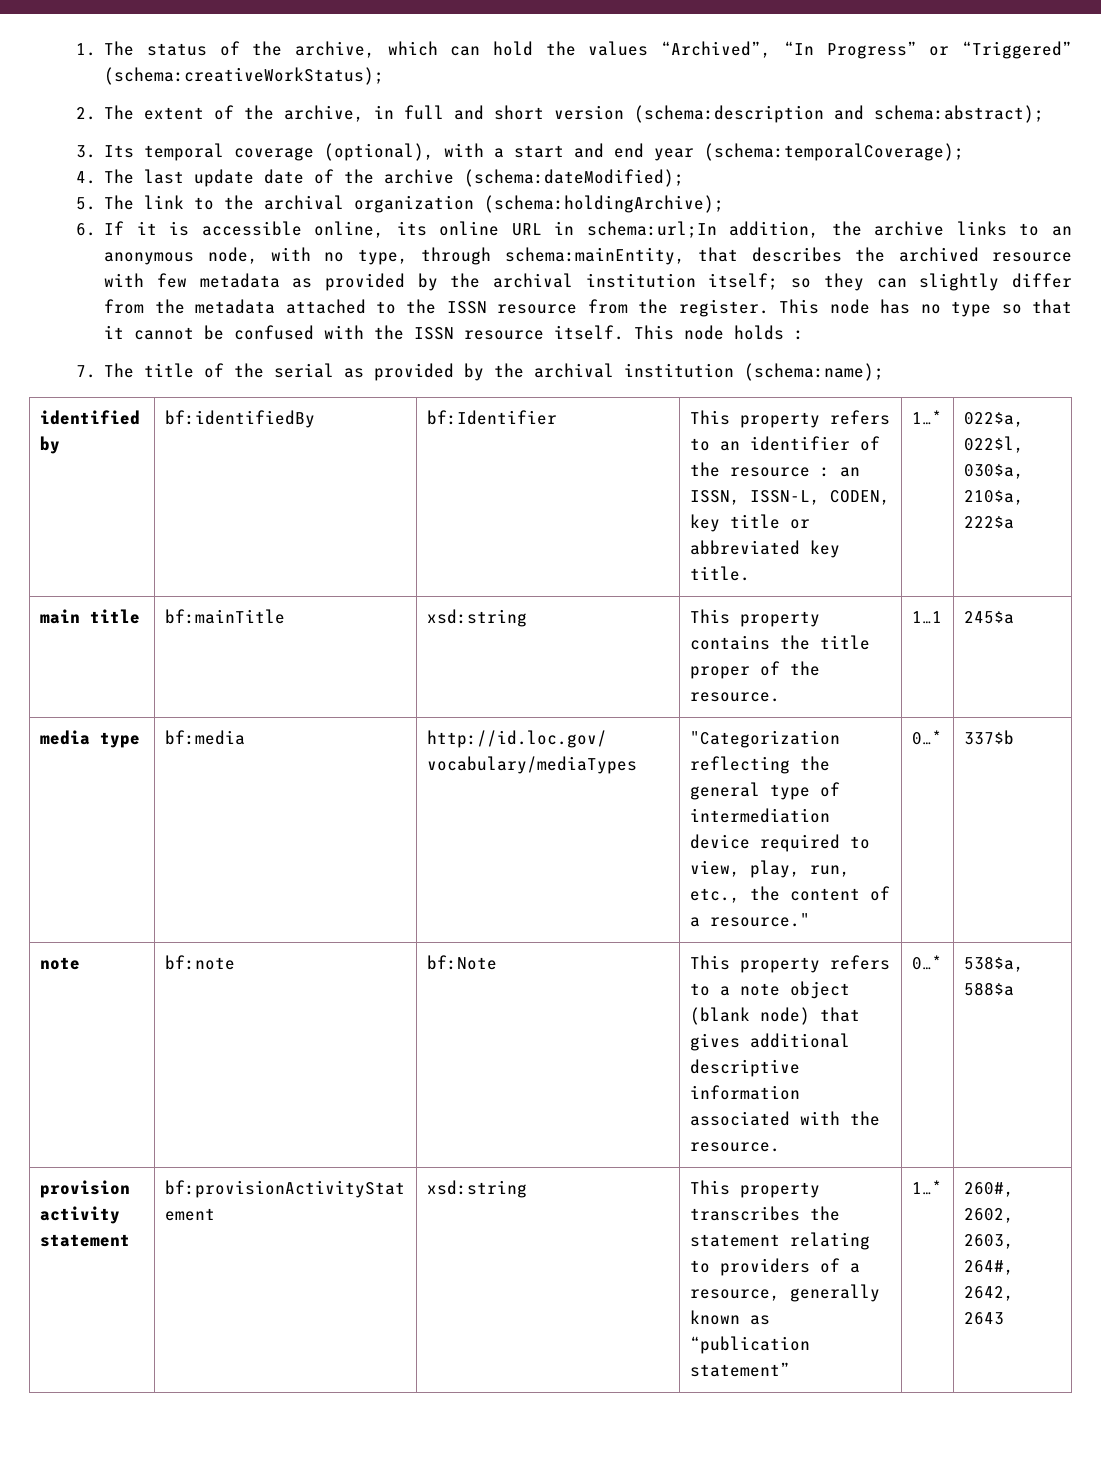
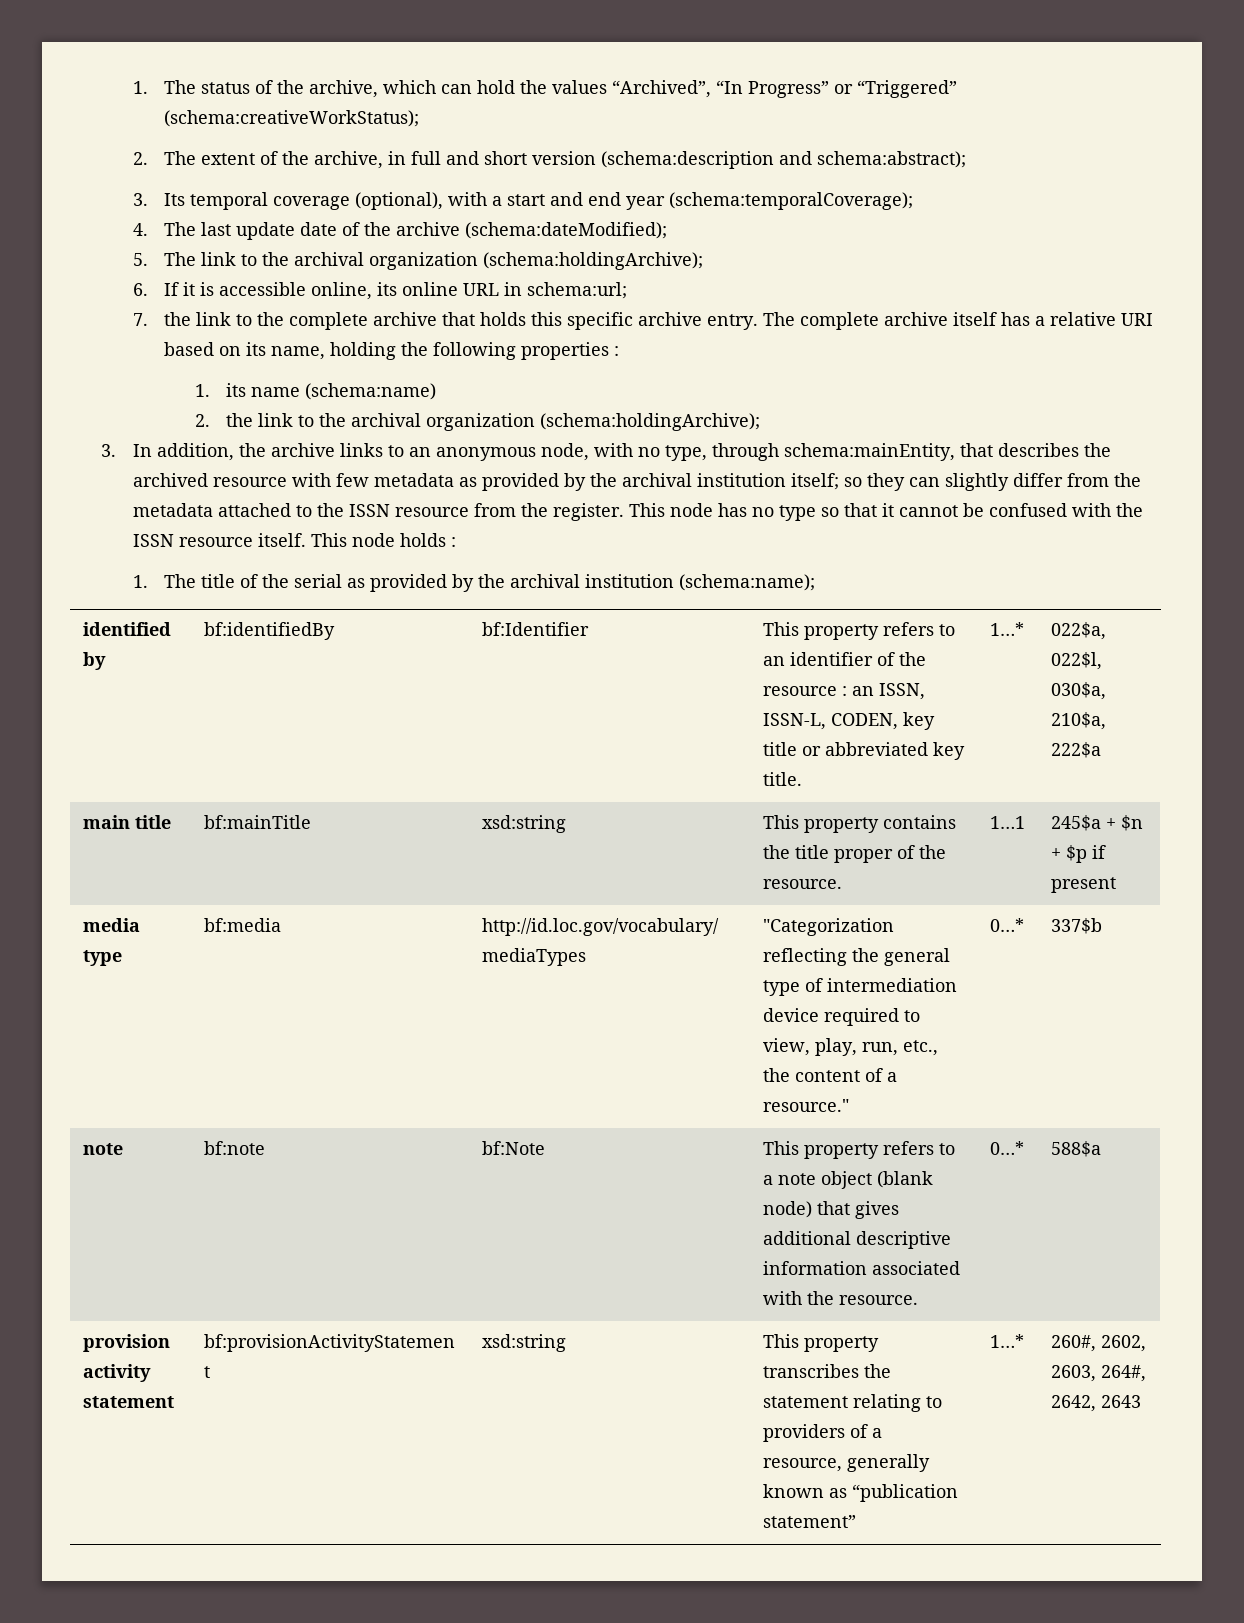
[586,221,717,238] schema:url;In -> [526,282,627,299] [132,312,1153,330] [163,342,619,360] [195,383,437,400] [195,413,761,431] [101,444,152,457] schema:url; // 7. the link to the complete archive that holds this specific archive entry. The complete archive itself has a relative URI based on its name, holding the following properties : // 1. its name (schema:name) // 2. the link to the archival organization (schema:holdingArchive); // 3. In
[75,365,96,378] 7. -> [132,575,148,588] 1.
(1014, 617) none -> [1105,815,1143,831] [1050,845,1106,863] [1050,877,1116,893] + $n + $p if present
[963,956,1024,972] 538$a, -> (1024, 1148) none

